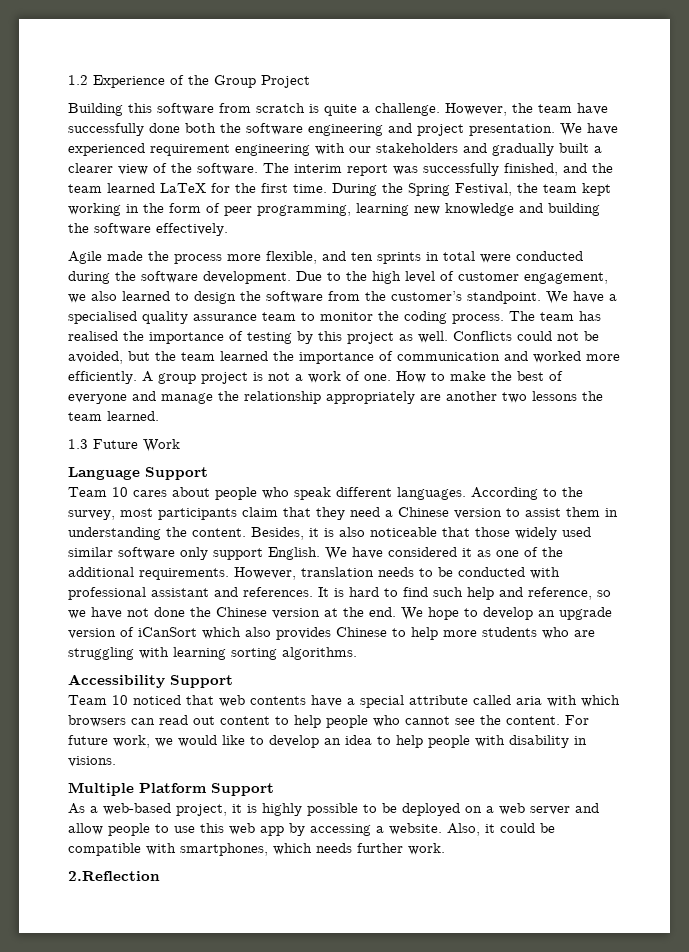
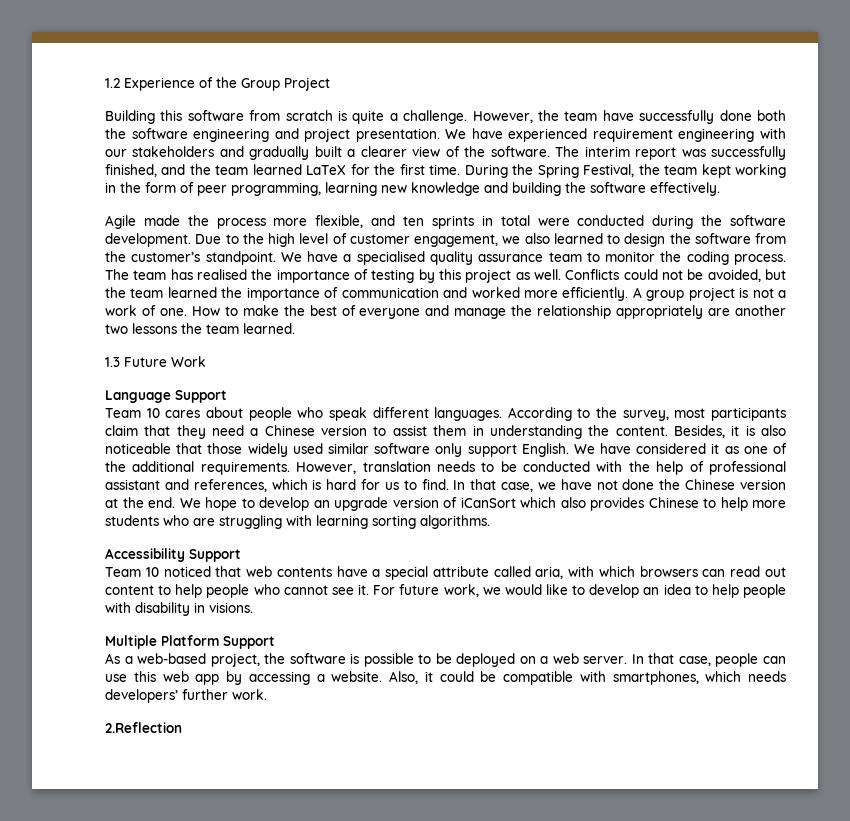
[68,587,611,600] professional assistant and references. It is hard to find such help and reference, so -> [628,461,786,475] [105,479,534,492] the help of professional assistant and references, which is hard for us to find. In that case,
[516,696,542,705] aria -> [535,566,564,579] aria,
[480,715,560,725] the content. -> [358,584,370,595] it.
[232,803,302,816] it is highly -> [264,653,360,664] the software is
[530,803,599,815] [68,823,169,836] server and allow people to -> [583,653,786,667] server. In that case, people can
(352, 848) none -> [105,689,178,703] developers’

